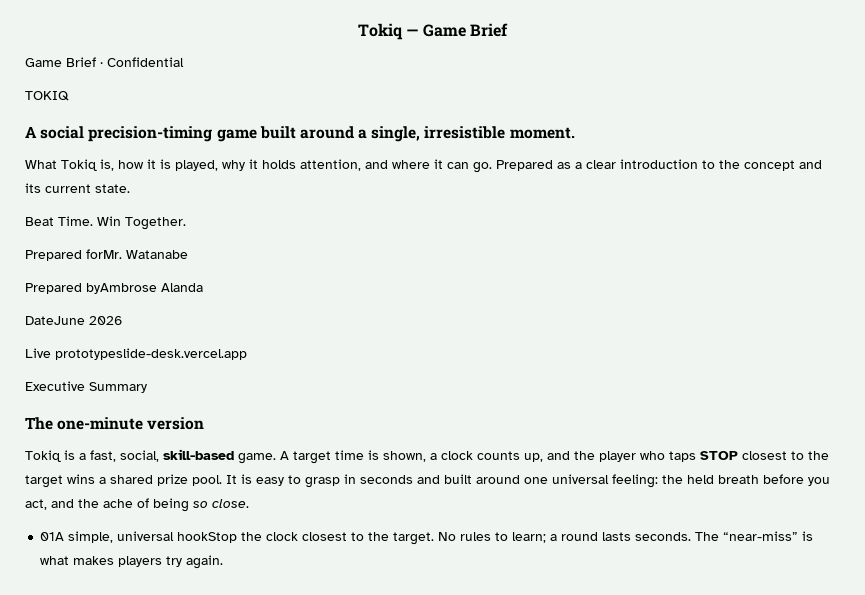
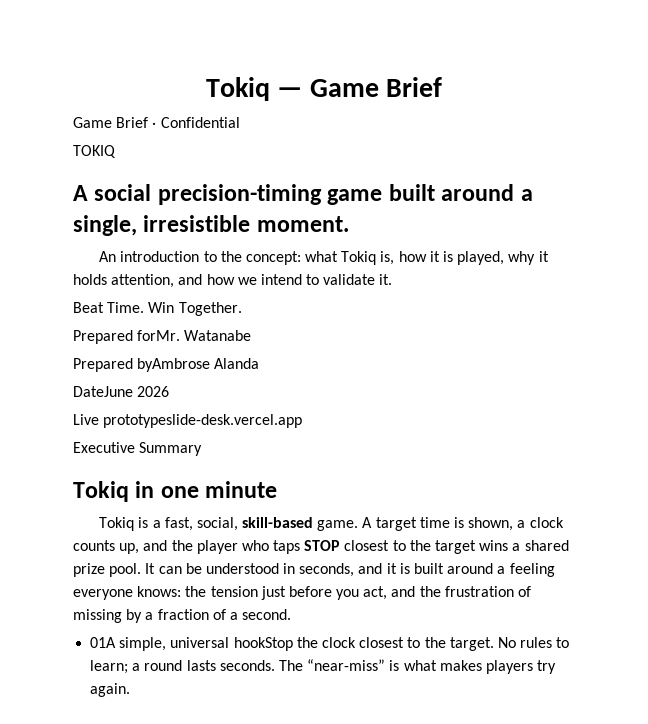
[25,160,57,169] What -> [99,251,339,265] An introduction to the concept: what
[392,159,822,173] [25,183,130,193] where it can go. Prepared as a clear introduction to the concept and its current state. -> [206,274,393,285] how we intend to validate it.
[25,417,205,430] The one-minute version -> [73,481,278,502] Tokiq in one minute
[241,474,759,488] is easy to grasp in seconds and built around one universal feeling: the held breath -> [158,563,555,577] [73,586,286,600] can be understood in seconds, and it is built around a feeling everyone knows: the tension just
[103,498,249,512] ache of being so close. -> [444,586,532,597] [73,609,292,623] frustration of missing by a fraction of a second.

